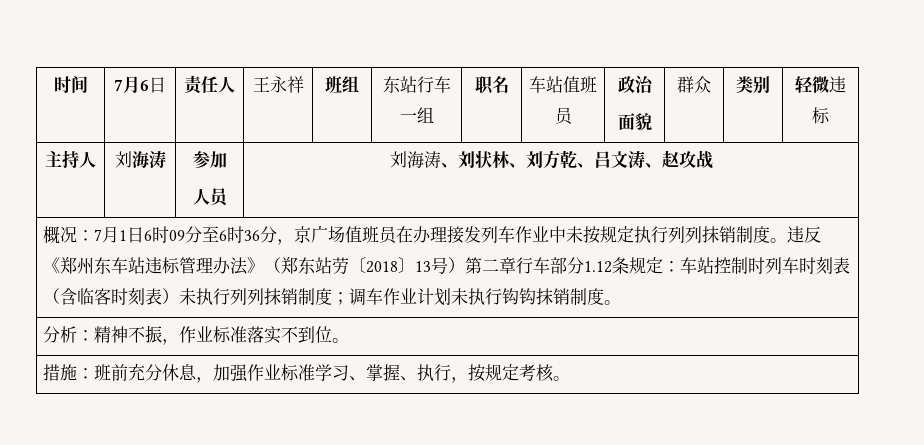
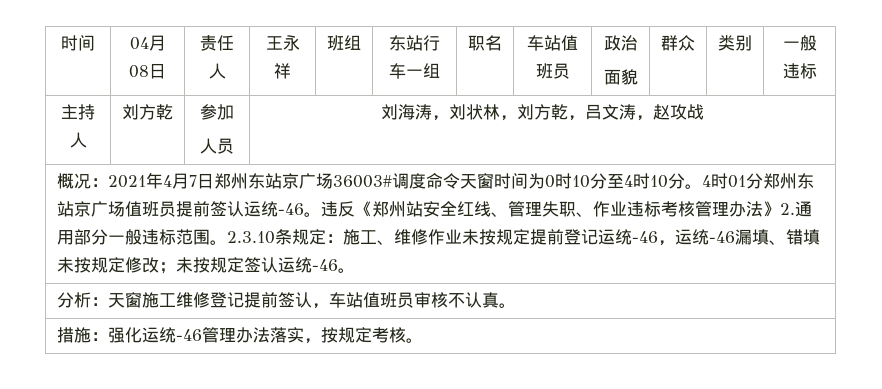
[114,76,149,94] 7月6 -> [129,35,166,51] [129,65,149,78] 04月08
[795,76,829,94] 轻微 -> [782,35,817,51] 一般
[131,151,166,168] 海涛 -> [139,104,173,120] 方乾
[440,150,713,169] [43,225,822,245] [43,257,851,275] [43,288,622,306] [43,325,350,345] [43,363,452,383] 、刘状林、刘方乾、吕文涛、赵攻战 // 概况：7月1日6时09分至6时36分，京广场值班员在办理接发列车作业中未按规定执行列列抹销制度。违反《郑州东车站违标管理办法》（郑东站劳〔2018〕13号）第二章行车部分1.12条规定：车站控制时列车时刻表（含临客时刻表）未执行列列抹销制度；调车作业计划未执行钩钩抹销制度。 // 分析：精神不振，作业标准落实不到位。 // 措施：班前充分休息，加强作业标准学习、掌握、执行 -> [432,104,704,121] [56,172,814,189] [56,201,812,217] [56,229,820,246] [56,257,355,274] [56,292,516,309] [56,327,304,343] ，刘状林，刘方乾，吕文涛，赵攻战 // 概况：2021年4月7日郑州东站京广场36003#调度命令天窗时间为0时10分至4时10分。4时01分郑州东站京广场值班员提前签认运统-46。违反《郑州站安全红线、管理失职、作业违标考核管理办法》2.通用部分一般违标范围。2.3.10条规定：施工、维修作业未按规定提前登记运统-46，运统-46漏填、错填未按规定修改；未按规定签认运统-46。 // 分析：天窗施工维修登记提前签认，车站值班员审核不认真。 // 措施：强化运统-46管理办法落实

